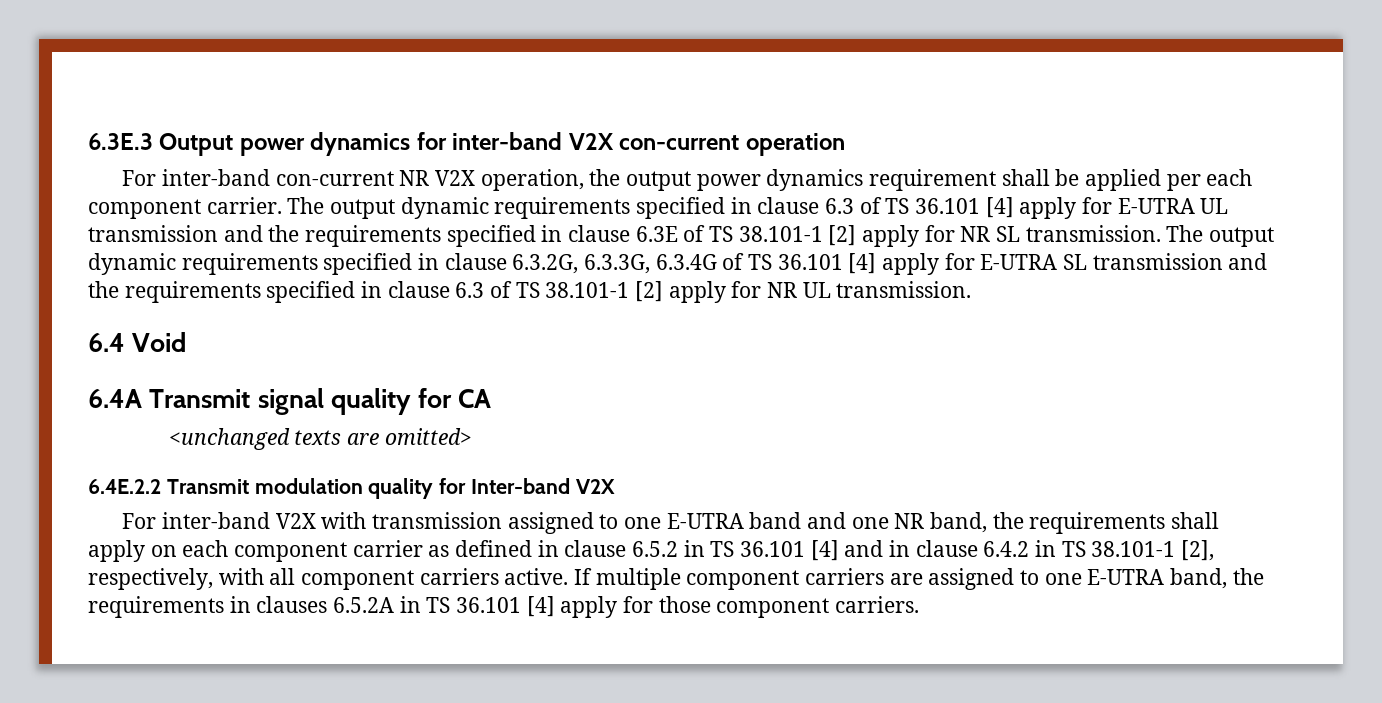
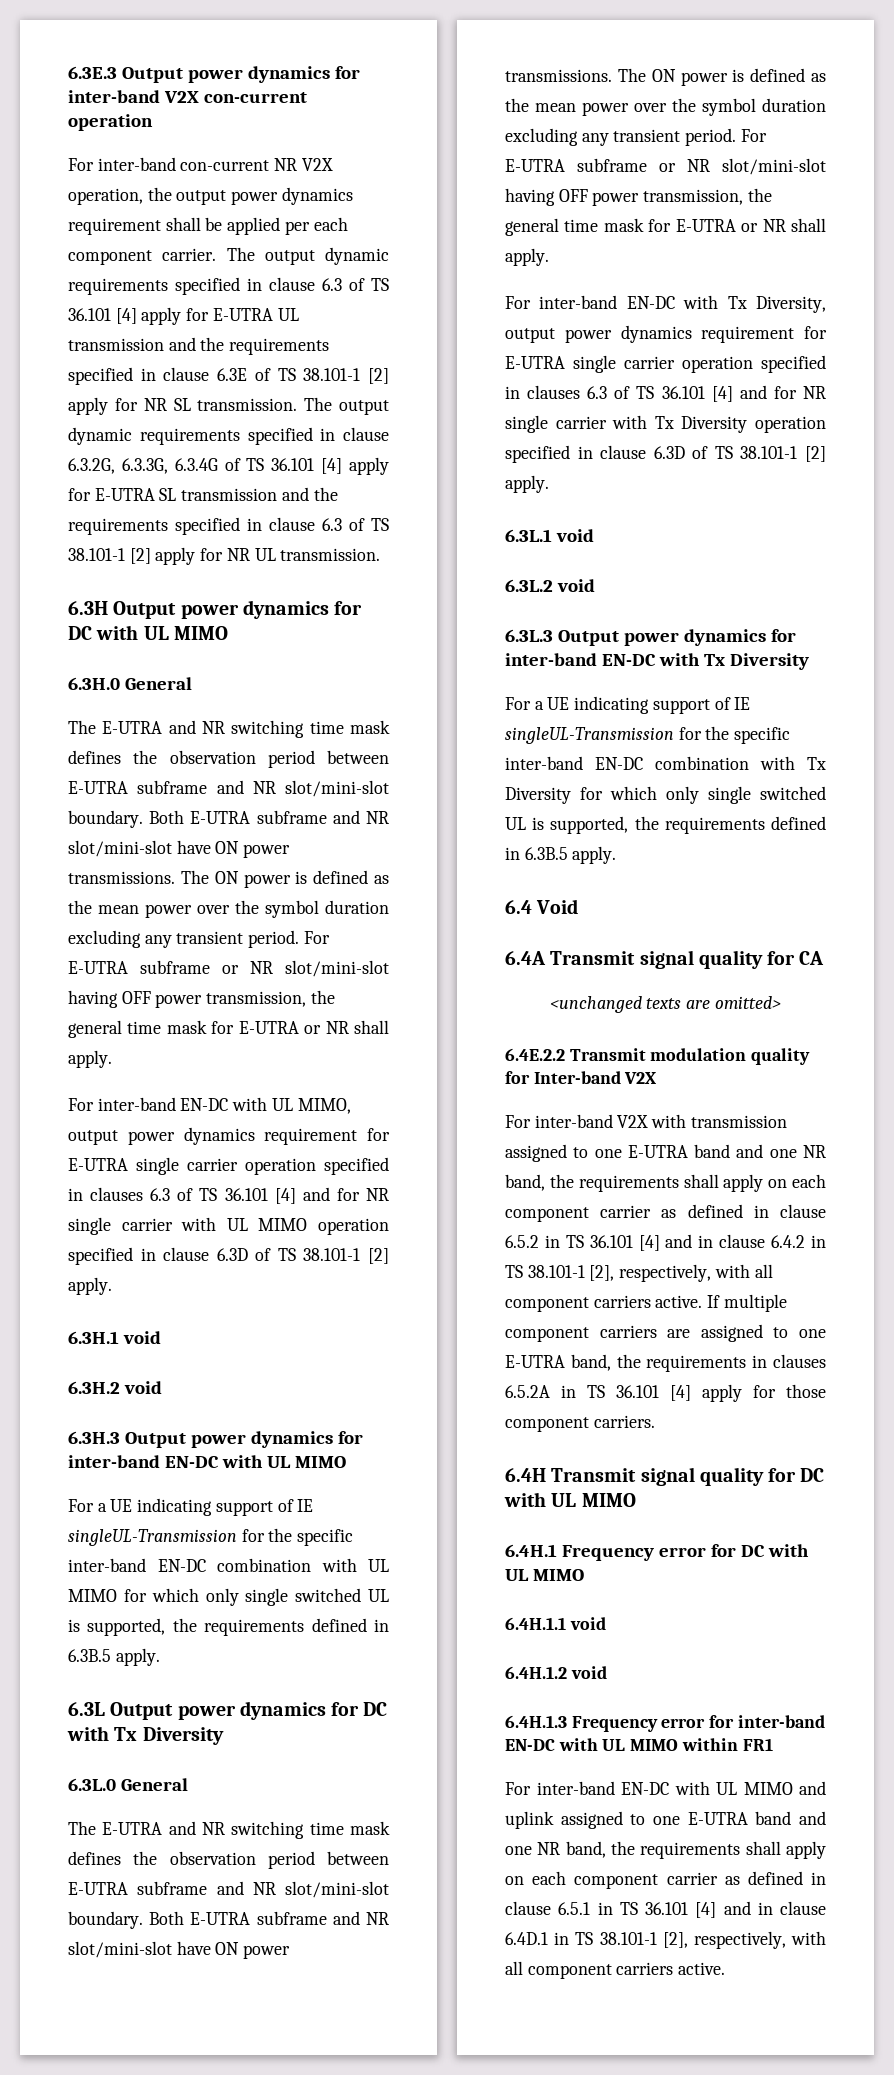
(972, 289) none -> [68,600,363,619] [68,625,228,640] [68,677,192,690] [68,720,390,738] [68,750,389,768] [68,780,389,797] [68,810,389,828] [68,840,291,858] [68,870,389,888] [68,900,389,918] [68,930,330,948] [68,960,389,977] [68,990,335,1008] [68,1020,390,1038] [68,1050,112,1068] [68,1097,351,1114] [68,1127,390,1145] [68,1157,389,1175] [68,1187,389,1204] [68,1217,389,1235] [68,1247,389,1265] [68,1277,112,1295] [68,1331,161,1344] [68,1381,162,1394] [68,1431,363,1448] [68,1455,346,1468] [68,1498,314,1516] [68,1528,354,1546] [68,1558,389,1572] [68,1588,389,1606] [68,1618,389,1636] [68,1648,160,1666] [68,1701,388,1720] [67,1726,224,1745] [68,1778,188,1791] [68,1821,390,1839] [68,1851,389,1869] [68,1881,389,1898] [68,1911,389,1929] [68,1941,291,1959] [505,68,826,86] [505,98,826,116] [505,128,767,146] [505,158,826,175] [505,188,772,206] [505,218,826,236] [505,248,549,266] [505,295,826,313] [505,325,827,343] [505,355,826,373] [505,385,826,402] [505,415,826,433] [505,445,826,463] [505,475,549,493] [505,529,594,542] [505,579,595,592] [505,629,796,646] [505,653,809,670] [505,696,751,714] [505,726,791,744] [505,756,826,770] [505,786,826,804] [505,816,826,834] [505,846,617,864] // 6.3H Output power dynamics for DC with UL MIMO // 6.3H.0 General // The E-UTRA and NR switching time mask defines the observation period between E-UTRA subframe and NR slot/mini-slot boundary. Both E-UTRA subframe and NR slot/mini-slot have ON power transmissions. The ON power is defined as the mean power over the symbol duration excluding any transient period. For E-UTRA subframe or NR slot/mini-slot having OFF power transmission, the general time mask for E-UTRA or NR shall apply. // For inter-band EN-DC with UL MIMO, output power dynamics requirement for E-UTRA single carrier operation specified in clauses 6.3 of TS 36.101 [4] and for NR single carrier with UL MIMO operation specified in clause 6.3D of TS 38.101-1 [2] apply. // 6.3H.1 void // 6.3H.2 void // 6.3H.3 Output power dynamics for inter-band EN-DC with UL MIMO // For a UE indicating support of IE singleUL-Transmission for the specific inter-band EN-DC combination with UL MIMO for which only single switched UL is supported, the requirements defined in 6.3B.5 apply. // 6.3L Output power dynamics for DC with Tx Diversity // 6.3L.0 General // The E-UTRA and NR switching time mask defines the observation period between E-UTRA subframe and NR slot/mini-slot boundary. Both E-UTRA subframe and NR slot/mini-slot have ON power transmissions. The ON power is defined as the mean power over the symbol duration excluding any transient period. For E-UTRA subframe or NR slot/mini-slot having OFF power transmission, the general time mask for E-UTRA or NR shall apply. // For inter-band EN-DC with Tx Diversity, output power dynamics requirement for E-UTRA single carrier operation specified in clauses 6.3 of TS 36.101 [4] and for NR single carrier with Tx Diversity operation specified in clause 6.3D of TS 38.101-1 [2] apply. // 6.3L.1 void // 6.3L.2 void // 6.3L.3 Output power dynamics for inter-band EN-DC with Tx Diversity // For a UE indicating support of IE singleUL-Transmission for the specific inter-band EN-DC combination with Tx Diversity for which only single switched UL is supported, the requirements defined in 6.3B.5 apply.
(920, 604) none -> [505,1467,825,1486] [504,1492,636,1507] [505,1544,809,1561] [505,1569,584,1581] [505,1617,606,1630] [505,1666,607,1679] [505,1715,825,1732] [505,1738,773,1751] [505,1781,826,1795] [505,1811,826,1829] [505,1841,826,1859] [505,1871,826,1889] [505,1901,826,1918] [505,1931,826,1949] [505,1961,726,1979] // 6.4H Transmit signal quality for DC with UL MIMO // 6.4H.1 Frequency error for DC with UL MIMO // 6.4H.1.1 void // 6.4H.1.2 void // 6.4H.1.3 Frequency error for inter-band EN-DC with UL MIMO within FR1 // For inter-band EN-DC with UL MIMO and uplink assigned to one E-UTRA band and one NR band, the requirements shall apply on each component carrier as defined in clause 6.5.1 in TS 36.101 [4] and in clause 6.4D.1 in TS 38.101-1 [2], respectively, with all component carriers active.

